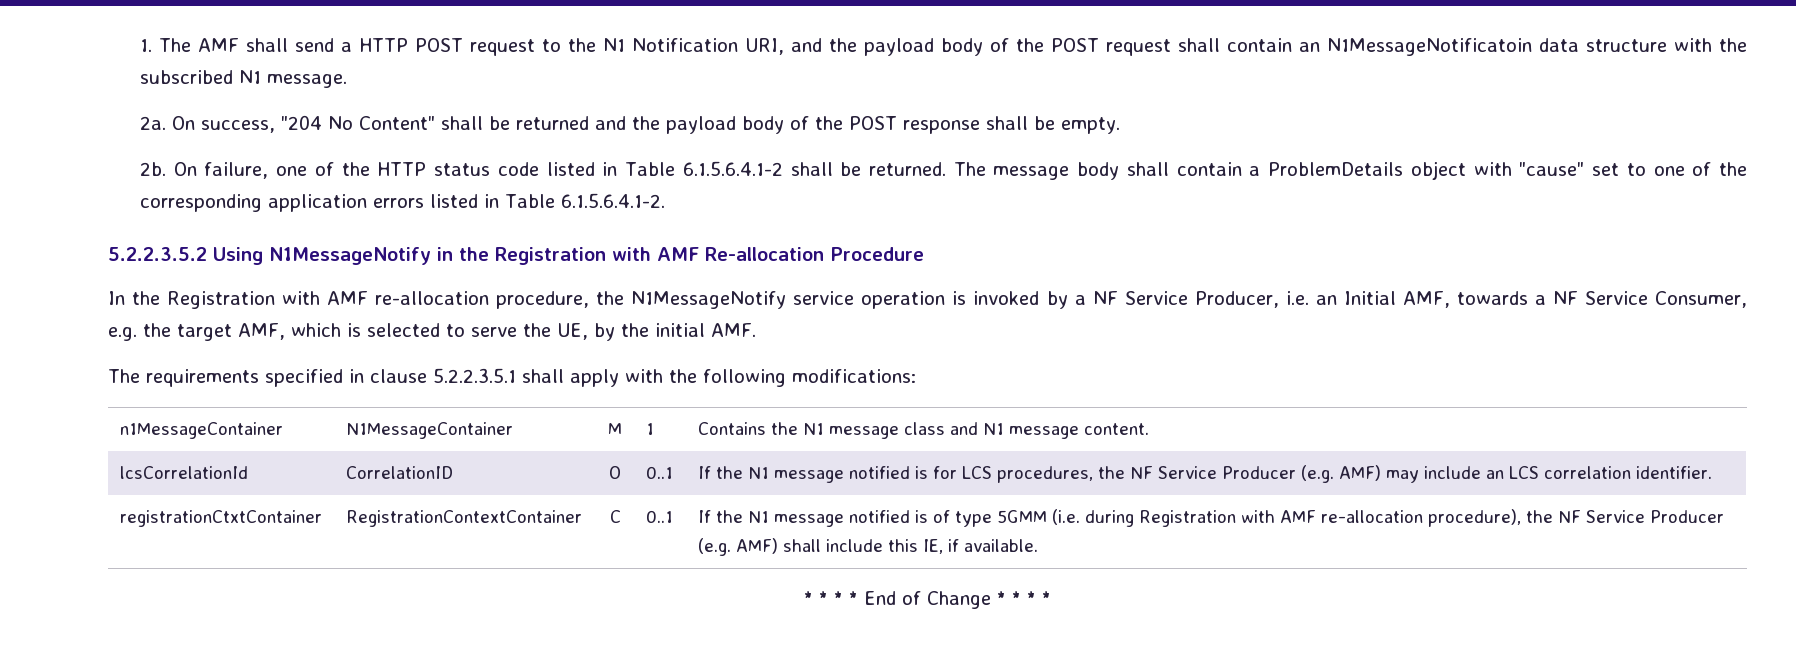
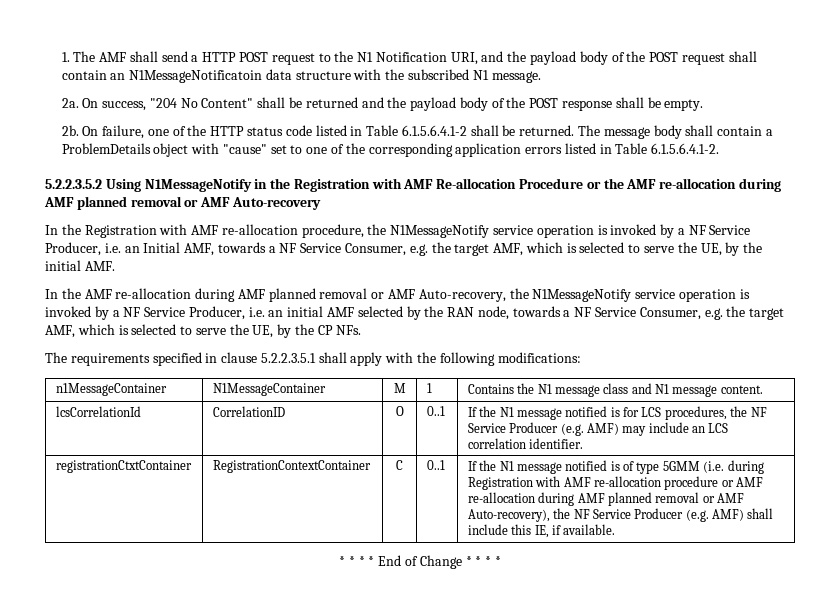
(924, 254) none -> [586,178,781,192] [44,196,321,210] or the AMF re-allocation during AMF planned removal or AMF Auto-recovery
(756, 330) none -> [45,288,750,302] [45,306,785,320] [45,324,361,338] // In the AMF re-allocation during AMF planned removal or AMF Auto-recovery, the N1MessageNotify service operation is invoked by a NF Service Producer, i.e. an initial AMF selected by the RAN node, towards a NF Service Consumer, e.g. the target AMF, which is selected to serve the UE, by the CP NFs.
[1427,509,1521,527] procedure), -> [664,476,764,490] [467,492,745,506] [467,509,550,522] procedure or AMF re-allocation during AMF planned removal or AMF Auto-recovery),

